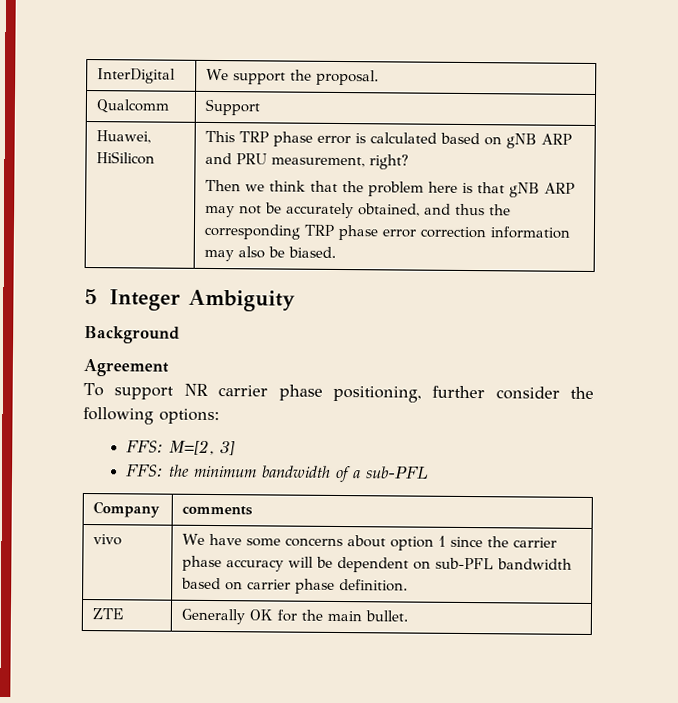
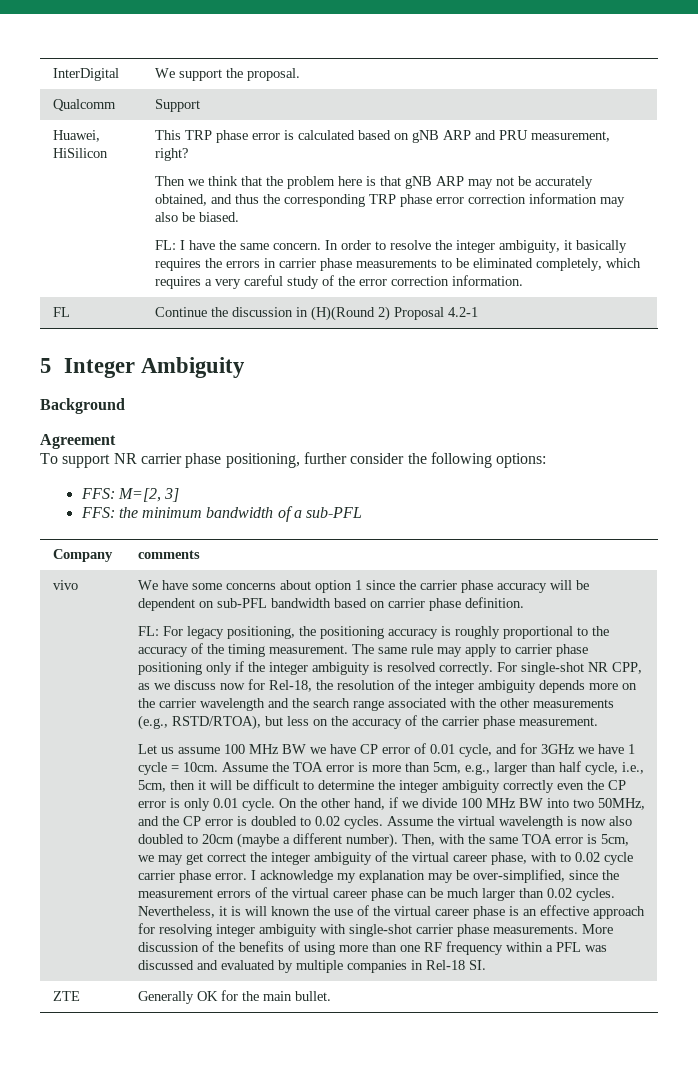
(337, 252) none -> [154,240,627,253] [154,258,641,271] [154,275,523,289] [52,307,70,317] [154,306,478,321] // FL: I have the same concern. In order to resolve the integer ambiguity, it basically requires the errors in carrier phase measurements to be eliminated completely, which requires a very careful study of the error correction information. // FL | Continue the discussion in (H)(Round 2) Proposal 4.2-1
(409, 585) none -> [137,626,609,639] [137,643,588,657] [137,661,642,675] [137,679,637,693] [137,698,614,711] [137,715,598,730] [137,743,635,757] [137,761,644,775] [137,779,626,793] [137,797,645,811] [137,816,632,829] [137,833,629,848] [137,851,633,865] [137,869,619,883] [137,887,615,901] [137,905,645,919] [137,923,613,937] [137,941,607,955] [137,960,486,973] // FL: For legacy positioning, the positioning accuracy is roughly proportional to the accuracy of the timing measurement. The same rule may apply to carrier phase positioning only if the integer ambiguity is resolved correctly. For single-shot NR CPP, as we discuss now for Rel-18, the resolution of the integer ambiguity depends more on the carrier wavelength and the search range associated with the other measurements (e.g., RSTD/RTOA), but less on the accuracy of the carrier phase measurement. // Let us assume 100 MHz BW we have CP error of 0.01 cycle, and for 3GHz we have 1 cycle = 10cm. Assume the TOA error is more than 5cm, e.g., larger than half cycle, i.e., 5cm, then it will be difficult to determine the integer ambiguity correctly even the CP error is only 0.01 cycle. On the other hand, if we divide 100 MHz BW into two 50MHz, and the CP error is doubled to 0.02 cycles. Assume the virtual wavelength is now also doubled to 20cm (maybe a different number). Then, with the same TOA error is 5cm, we may get correct the integer ambiguity of the virtual career phase, with to 0.02 cycle carrier phase error. I acknowledge my explanation may be over-simplified, since the measurement errors of the virtual career phase can be much larger than 0.02 cycles. Nevertheless, it is will known the use of the virtual career phase is an effective approach for resolving integer ambiguity with single-shot carrier phase measurements. More discussion of the benefits of using more than one RF frequency within a PFL was discussed and evaluated by multiple companies in Rel-18 SI.

